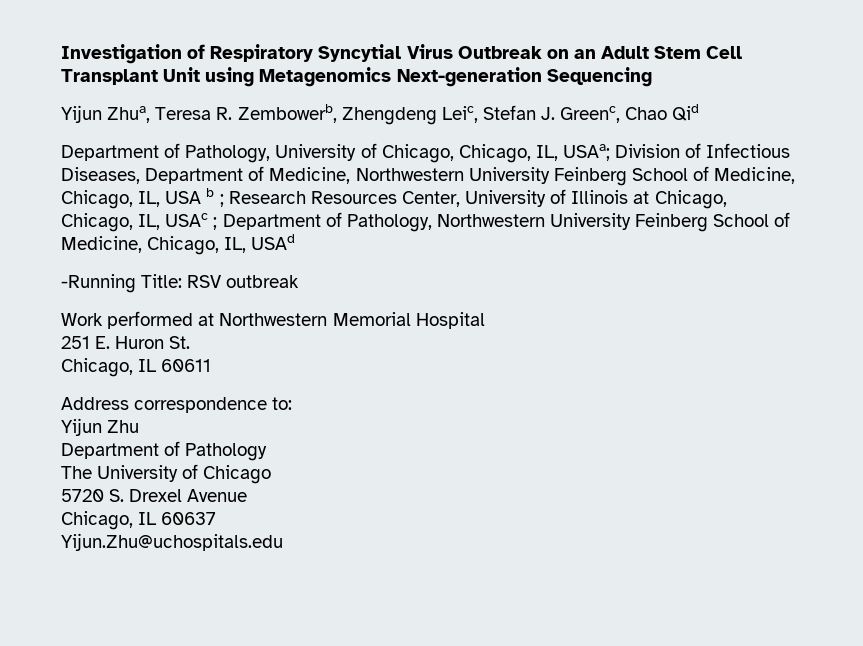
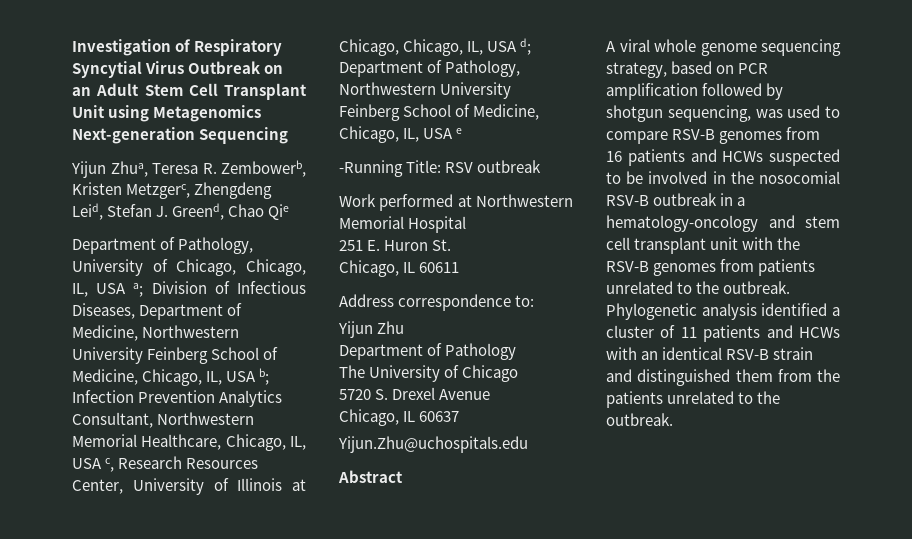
[341,104,700,125] Zhengdeng Leic, Stefan J. Greenc, Chao Qid -> [72,182,273,199] [72,203,290,220] Kristen Metzgerc, Zhengdeng Leid, Stefan J. Greend, Chao Qie
[563,144,611,161] USAa; -> [96,283,144,297] USA a;
[206,188,224,207] b ; -> [259,368,270,385] [72,390,283,407] [72,412,255,428] [72,434,306,451] [72,458,115,472] b; Infection Prevention Analytics Consultant, Northwestern Memorial Healthcare, Chicago, IL, USA c,
[165,213,218,230] USAc ; -> [487,38,532,55] USA d;
[251,234,296,250] USAd -> [423,128,463,139] USA e
(283, 542) none -> [338,470,403,483] [606,39,841,56] [606,61,769,78] [606,83,784,100] [606,105,840,122] [606,127,821,144] [606,149,840,166] [606,171,840,184] [606,193,746,206] [606,215,840,232] [606,237,801,254] [606,259,816,276] [606,281,791,294] [606,303,840,320] [606,325,840,342] [606,347,814,360] [606,369,840,386] [606,391,781,408] [606,413,673,426] // Abstract // A viral whole genome sequencing strategy, based on PCR amplification followed by shotgun sequencing, was used to compare RSV-B genomes from 16 patients and HCWs suspected to be involved in the nosocomial RSV-B outbreak in a hematology-oncology and stem cell transplant unit with the RSV-B genomes from patients unrelated to the outbreak. Phylogenetic analysis identified a cluster of 11 patients and HCWs with an identical RSV-B strain and distinguished them from the patients unrelated to the outbreak.

